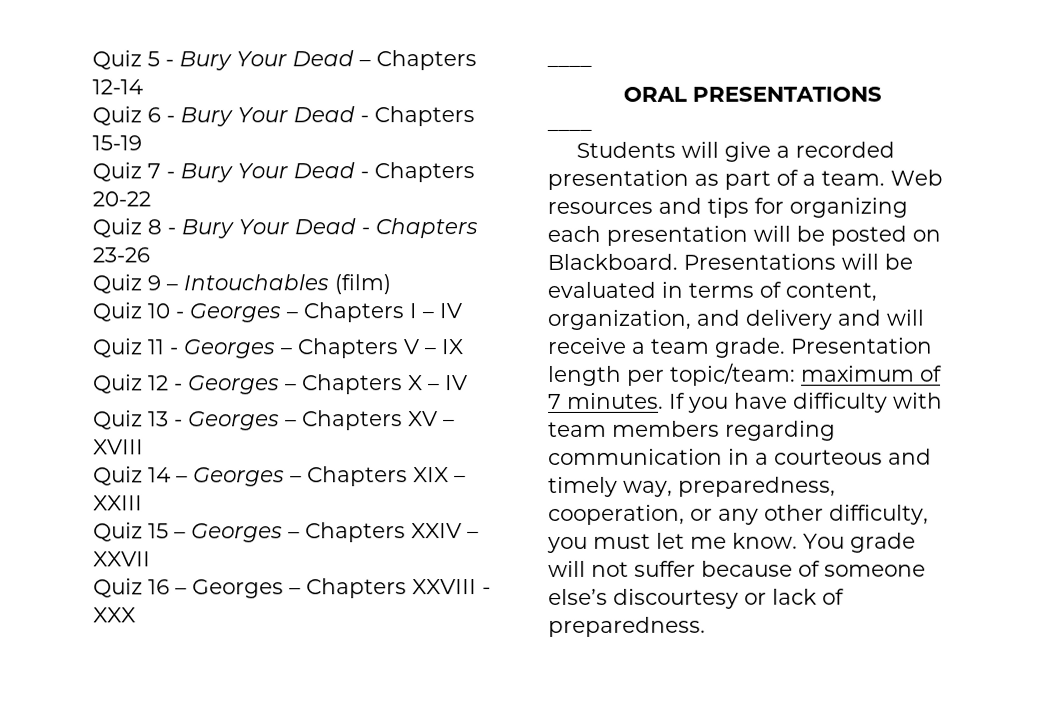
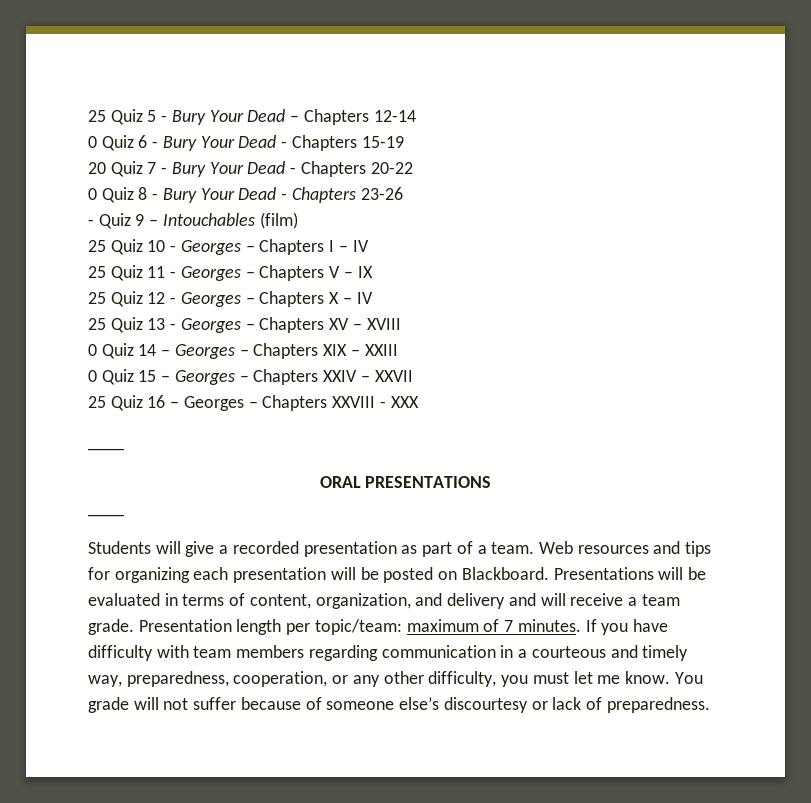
(92, 60) none -> [88,110,106,122] 25
(143, 87) none -> [88,136,97,148] 0
(142, 143) none -> [88,162,106,174] 20
(151, 199) none -> [88,188,97,200] 0
(150, 255) none -> [88,219,94,226] -
(391, 284) none -> [88,240,106,252] 25
(462, 311) none -> [88,266,106,278] 25
(464, 347) none -> [88,292,106,304] 25
(468, 383) none -> [88,318,106,330] 25
(144, 447) none -> [88,344,97,356] 0
(143, 503) none -> [88,370,97,382] 0
(151, 559) none -> [88,396,106,408] 25

